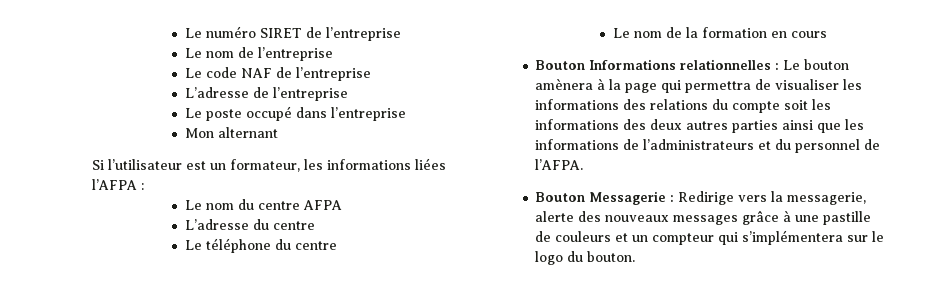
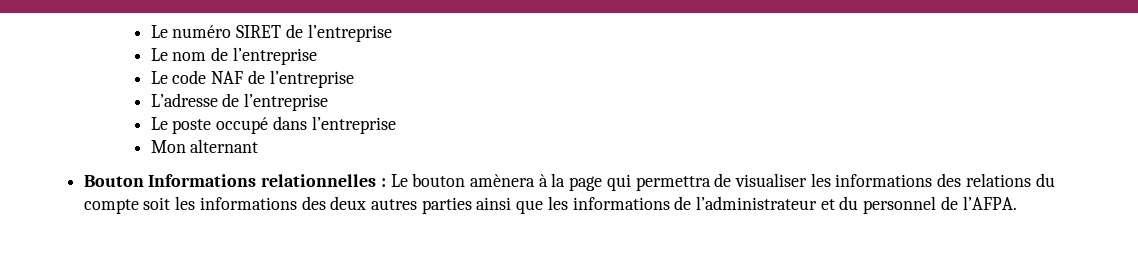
[91,158,446,172] [91,179,144,190] [184,199,342,210] [184,219,315,230] [184,238,337,253] [612,27,827,38] // Si l’utilisateur est un formateur, les informations liées l’AFPA : // Le nom du centre AFPA // L’adresse du centre // Le téléphone du centre // Le nom de la formation en cours -> (259, 146) none
[643,139,755,150] l’administrateurs -> [696,196,818,210] l’administrateur
[535,191,867,205] [535,210,872,225] [535,230,885,245] [535,251,636,265] // Bouton Messagerie : Redirige vers la messagerie, alerte des nouveaux messages grâce à une pastille de couleurs et un compteur qui s’implémentera sur le logo du bouton. -> (1017, 203) none

